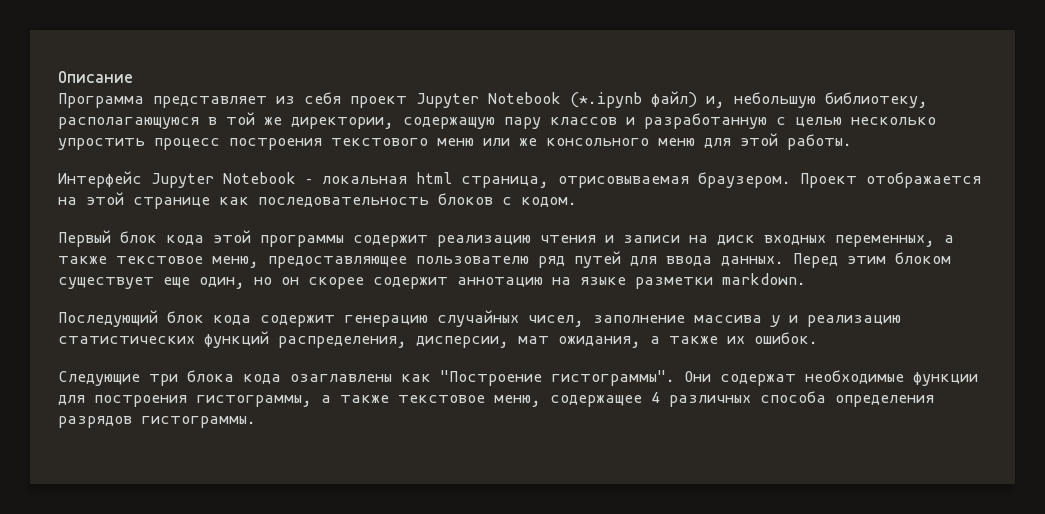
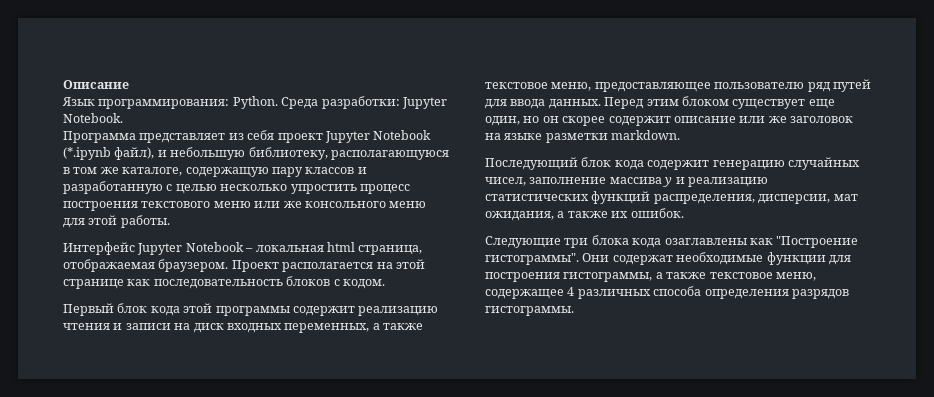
(133, 77) none -> [62,96,447,109] [63,113,123,123] // Язык программирования: Python. Среда разработки: Jupyter Notebook.
[651,91,725,108] файл) и, -> [114,147,167,160] файл), и
[226,112,394,129] той же директории, -> [73,167,183,176] том же каталоге,
[558,176,689,188] отрисовываемая -> [63,259,155,272] отображаемая
[866,172,981,188] отображается -> [282,262,374,272] располагается
[457,277,543,287] аннотацию -> [673,116,853,123] описание или же заголовок

